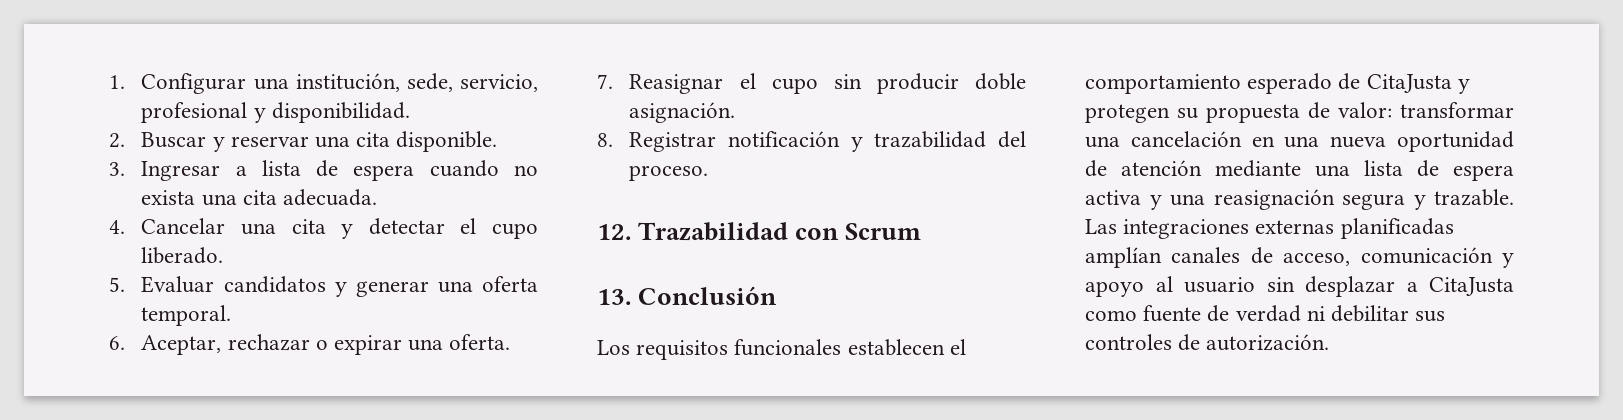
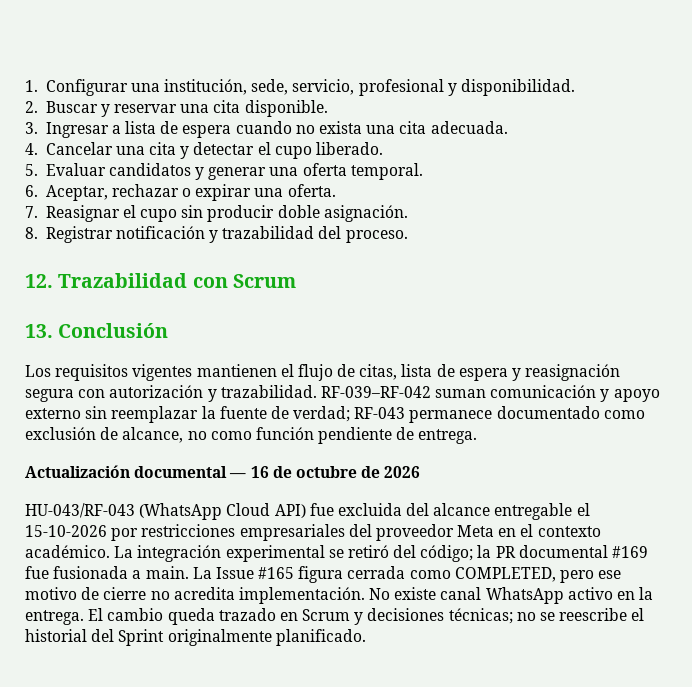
[734,339,966,356] [1085,73,1470,94] [1085,102,1514,123] [1085,131,1514,152] [1085,160,1514,181] [1085,189,1514,210] [1085,218,1454,239] [1085,247,1514,268] [1085,276,1514,297] [1085,305,1446,322] [1085,334,1330,351] funcionales establecen el comportamiento esperado de CitaJusta y protegen su propuesta de valor: transformar una cancelación en una nueva oportunidad de atención mediante una lista de espera activa y una reasignación segura y trazable. Las integraciones externas planificadas amplían canales de acceso, comunicación y apoyo al usuario sin desplazar a CitaJusta como fuente de verdad ni debilitar sus controles de autorización. -> [132,364,621,381] [25,385,660,402] [25,406,645,423] [25,427,478,444] [25,465,421,478] [25,503,590,520] [25,524,601,541] [25,545,649,562] [25,566,622,583] [25,587,654,604] [25,608,645,625] [25,629,366,646] vigentes mantienen el flujo de citas, lista de espera y reasignación segura con autorización y trazabilidad. RF-039–RF-042 suman comunicación y apoyo externo sin reemplazar la fuente de verdad; RF-043 permanece documentado como exclusión de alcance, no como función pendiente de entrega. // Actualización documental — 16 de octubre de 2026 // HU-043/RF-043 (WhatsApp Cloud API) fue excluida del alcance entregable el 15-10-2026 por restricciones empresariales del proveedor Meta en el contexto académico. La integración experimental se retiró del código; la PR documental #169 fue fusionada a main. La Issue #165 figura cerrada como COMPLETED, pero ese motivo de cierre no acredita implementación. No existe canal WhatsApp activo en la entrega. El cambio queda trazado en Scrum y decisiones técnicas; no se reescribe el historial del Sprint originalmente planificado.

